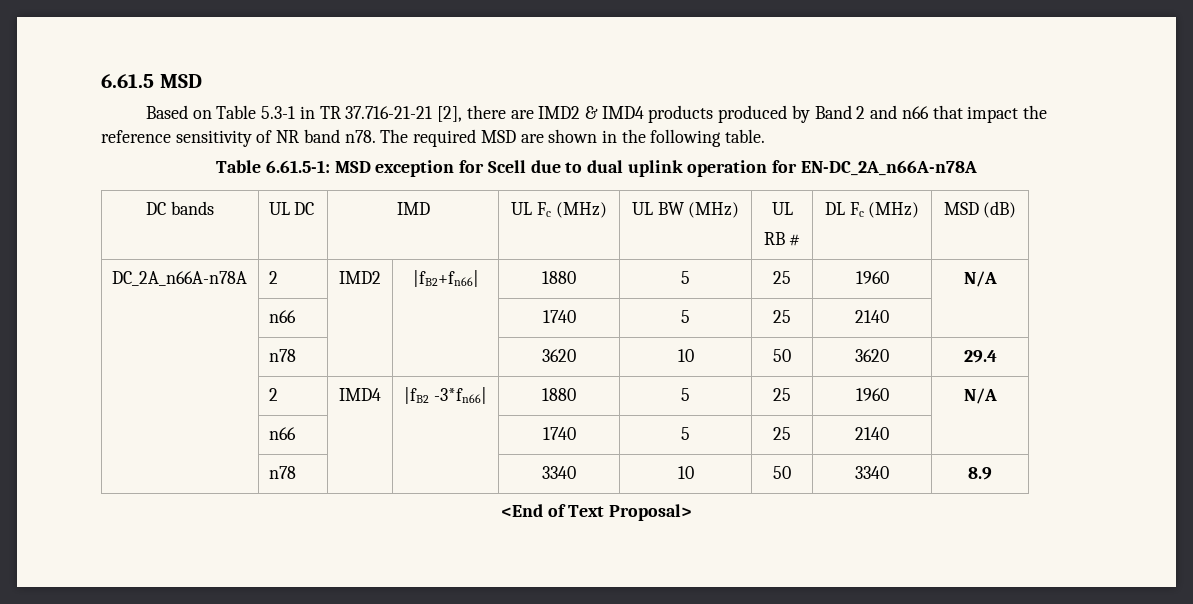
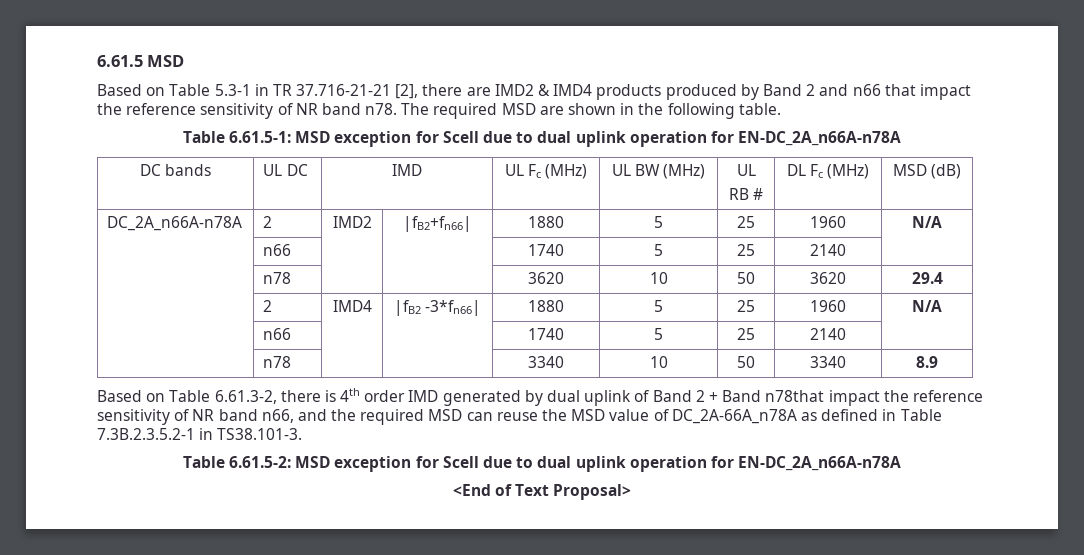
(992, 473) none -> [97,388,983,406] [97,409,942,425] [97,428,303,440] [182,456,902,472] // Based on Table 6.61.3-2, there is 4th order IMD generated by dual uplink of Band 2 + Band n78that impact the reference sensitivity of NR band n66, and the required MSD can reuse the MSD value of DC_2A-66A_n78A as defined in Table 7.3B.2.3.5.2-1 in TS38.101-3. // Table 6.61.5-2: MSD exception for Scell due to dual uplink operation for EN-DC_2A_n66A-n78A

